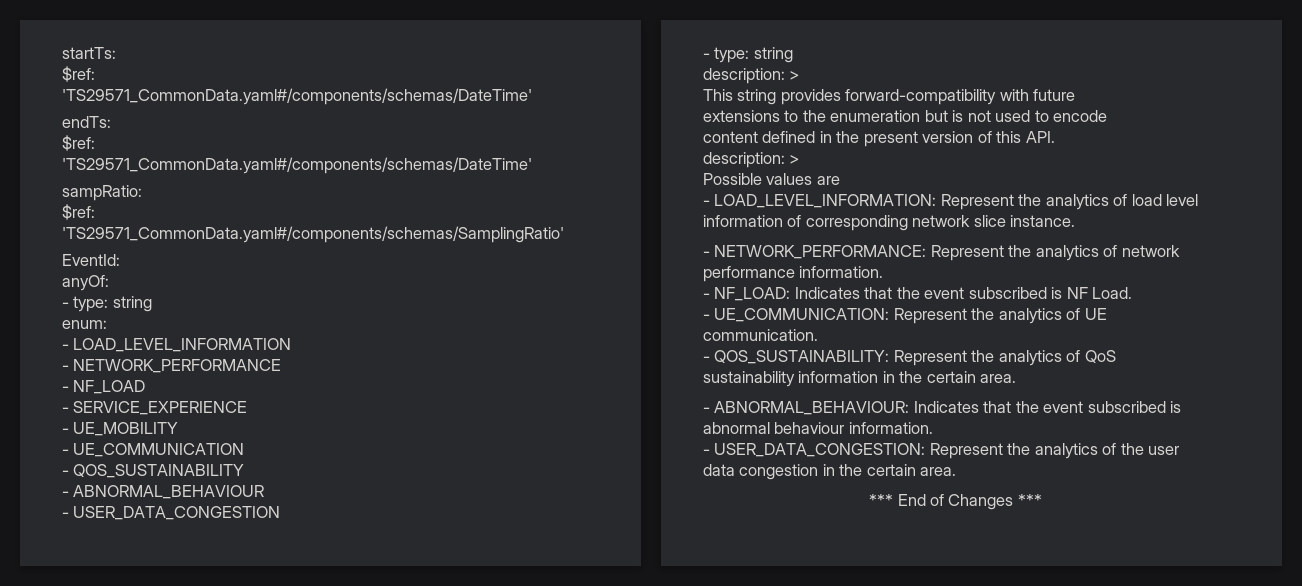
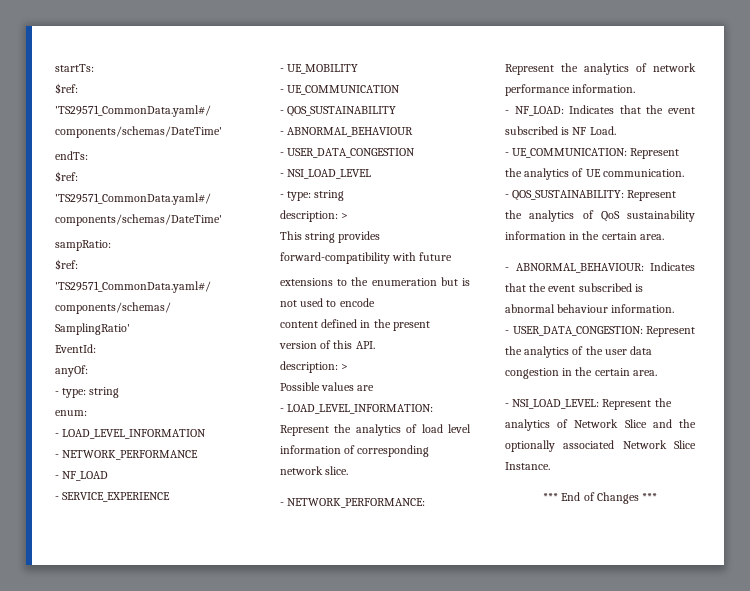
(281, 513) none -> [280,169,372,179] // - NSI_LOAD_LEVEL
[973,215,1076,227] slice instance. -> [325,466,349,475] slice.
(957, 471) none -> [505,398,672,410] [505,419,696,431] [505,440,696,452] [505,462,550,470] // - NSI_LOAD_LEVEL: Represent the analytics of Network Slice and the optionally associated Network Slice Instance.

